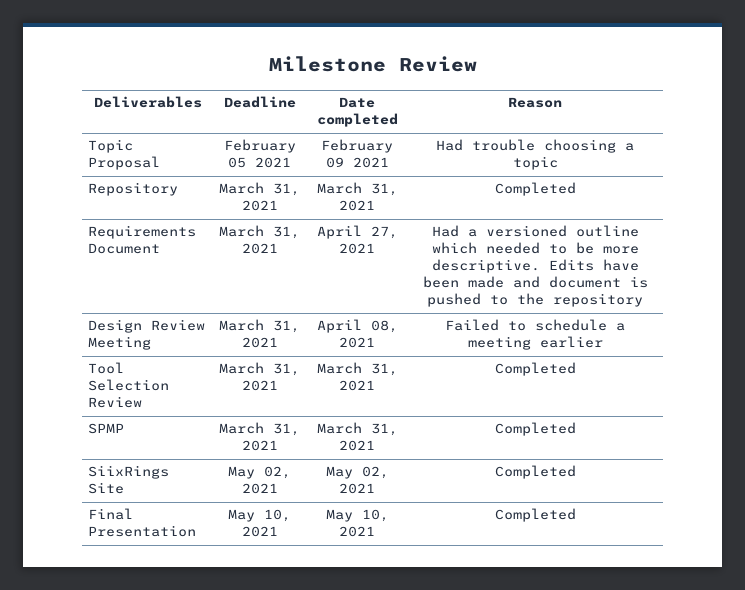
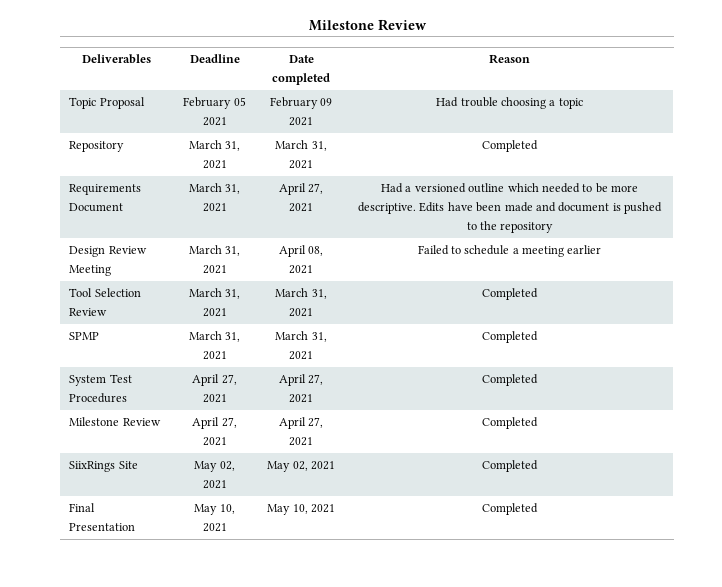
(576, 429) none -> [69,374,132,386] [69,393,128,403] [192,374,237,386] [202,394,227,403] [278,374,324,386] [289,394,313,403] [482,374,538,386] [69,417,161,426] [192,417,237,429] [202,437,227,446] [278,417,324,429] [289,437,313,446] [482,417,538,429] // System Test Procedures | April 27, 2021 | April 27, 2021 | Completed // Milestone Review | April 27, 2021 | April 27, 2021 | Completed

